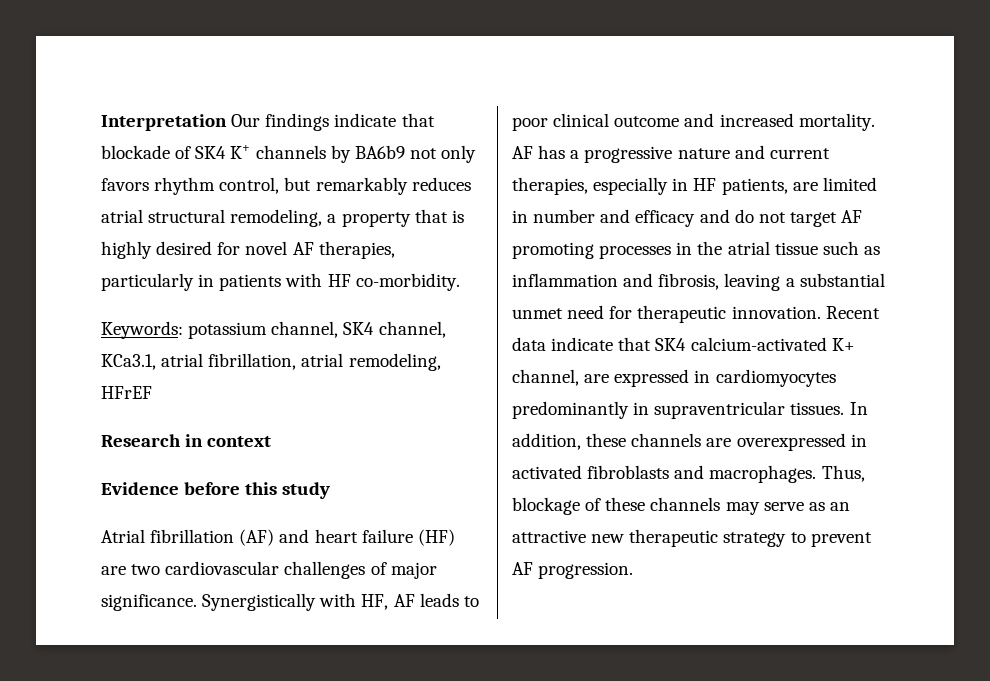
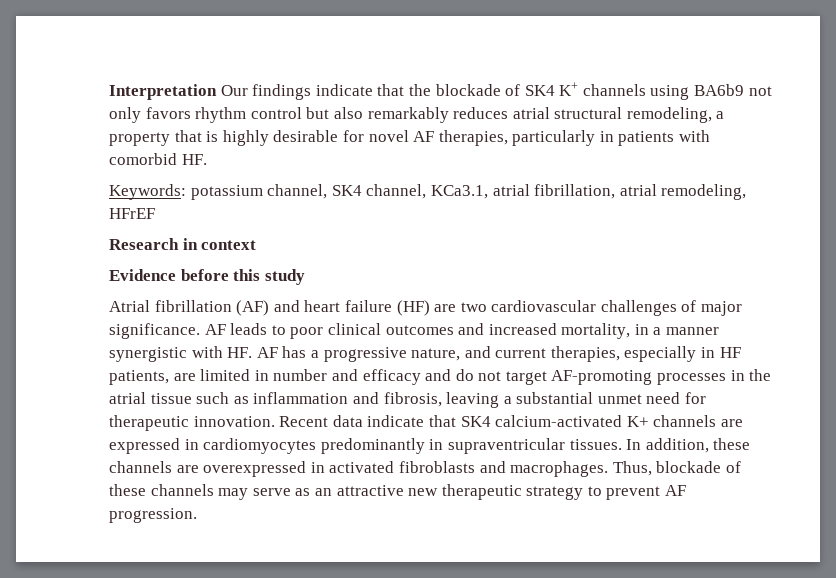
(435, 120) none -> [408,84,431,96] the
[330,145,351,163] by -> [650,85,690,100] using
[219,177,312,194] control, but -> [250,107,363,119] control but also
[156,241,213,255] desired -> [273,130,339,142] desirable
[327,273,460,291] HF co-morbidity. -> [109,153,207,165] comorbid HF.
[202,593,389,611] Synergistically with HF, -> (200, 331) none
[614,116,680,127] outcome -> [385,325,454,335] outcomes
[798,113,875,131] mortality. -> [561,323,720,339] [109,346,253,362] mortality, in a manner synergistic with HF.
[677,148,730,159] nature -> [411,348,461,361] nature,
[841,210,863,223] [512,242,594,259] AF promoting -> [551,370,653,385] AF-promoting
[512,369,579,386] channel, -> [653,415,717,427] channels
[512,497,580,515] blockage -> [656,461,722,473] blockade

